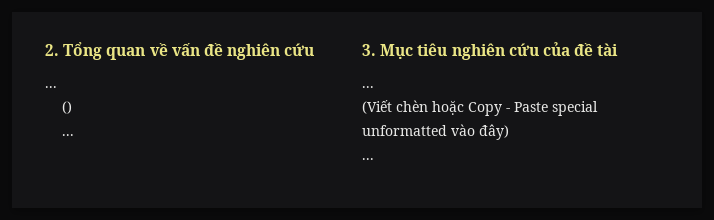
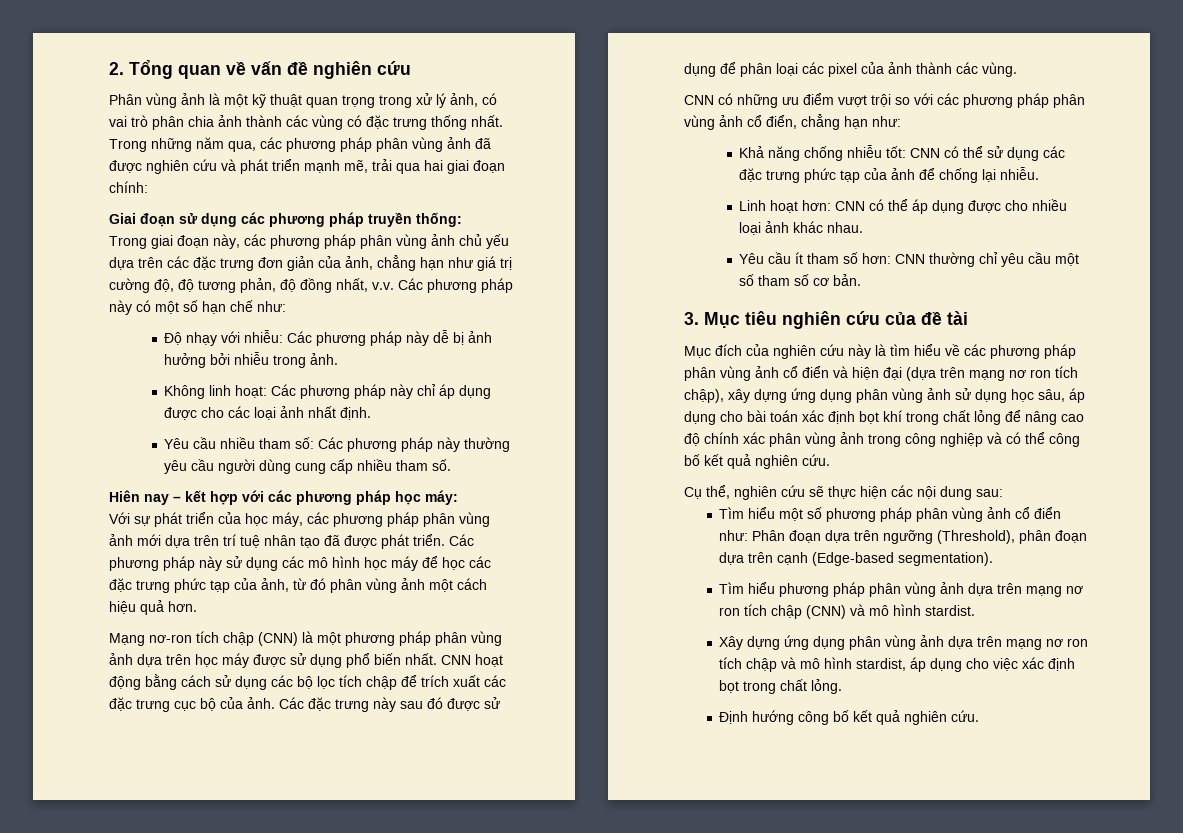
[45,86,57,88] [62,101,73,114] [62,134,75,136] ... // () // ... -> [109,93,497,108] [109,115,503,130] [109,137,491,152] [109,159,505,174] [109,181,148,193] [109,212,462,227] [109,234,509,249] [109,255,512,271] [109,278,513,293] [109,300,286,315] [164,330,493,346] [164,352,339,368] [164,384,492,399] [164,406,372,420] [164,437,511,452] [164,459,452,474] [109,490,458,505] [109,512,490,527] [109,534,474,549] [109,556,491,571] [109,578,487,593] [109,600,197,615] [109,631,502,646] [109,653,503,668] [109,674,506,690] [109,697,500,712] [684,62,1017,77] [684,93,1085,108] [684,114,901,130] [739,145,1066,161] [739,167,1040,183] [739,199,1068,214] [739,221,864,235] [739,252,1080,267] [739,274,862,286] Phân vùng ảnh là một kỹ thuật quan trọng trong xử lý ảnh, có vai trò phân chia ảnh thành các vùng có đặc trưng thống nhất. Trong những năm qua, các phương pháp phân vùng ảnh đã được nghiên cứu và phát triển mạnh mẽ, trải qua hai giai đoạn chính: // Giai đoạn sử dụng các phương pháp truyền thống: // Trong giai đoạn này, các phương pháp phân vùng ảnh chủ yếu dựa trên các đặc trưng đơn giản của ảnh, chẳng hạn như giá trị cường độ, độ tương phản, độ đồng nhất, v.v. Các phương pháp này có một số hạn chế như: // Độ nhạy với nhiễu: Các phương pháp này dễ bị ảnh hưởng bởi nhiễu trong ảnh. // Không linh hoạt: Các phương pháp này chỉ áp dụng được cho các loại ảnh nhất định. // Yêu cầu nhiều tham số: Các phương pháp này thường yêu cầu người dùng cung cấp nhiều tham số. // Hiên nay – kết hợp với các phương pháp học máy: // Với sự phát triển của học máy, các phương pháp phân vùng ảnh mới dựa trên trí tuệ nhân tạo đã được phát triển. Các phương pháp này sử dụng các mô hình học máy để học các đặc trưng phức tạp của ảnh, từ đó phân vùng ảnh một cách hiệu quả hơn. // Mạng nơ-ron tích chập (CNN) là một phương pháp phân vùng ảnh dựa trên học máy được sử dụng phổ biến nhất. CNN hoạt động bằng cách sử dụng các bộ lọc tích chập để trích xuất các đặc trưng cục bộ của ảnh. Các đặc trưng này sau đó được sử dụng để phân loại các pixel của ảnh thành các vùng. // CNN có những ưu điểm vượt trội so với các phương pháp phân vùng ảnh cổ điển, chẳng hạn như: // Khả năng chống nhiễu tốt: CNN có thể sử dụng các đặc trưng phức tạp của ảnh để chống lại nhiễu. // Linh hoạt hơn: CNN có thể áp dụng được cho nhiều loại ảnh khác nhau. // Yêu cầu ít tham số hơn: CNN thường chỉ yêu cầu một số tham số cơ bản.
[362,86,374,88] [362,100,598,116] [362,124,509,140] [362,158,374,160] ... // (Viết chèn hoặc Copy - Paste special unformatted vào đây) // ... -> [684,344,1076,359] [684,366,1078,381] [684,388,1085,403] [684,410,1084,425] [684,432,1080,447] [684,454,830,469] [684,485,1003,500] [719,507,1062,522] [719,530,1088,544] [719,552,994,566] [719,582,1084,597] [719,604,976,619] [719,635,1089,650] [719,657,1076,672] [719,679,843,694] [719,710,980,725] Mục đích của nghiên cứu này là tìm hiểu về các phương pháp phân vùng ảnh cổ điển và hiện đại (dựa trên mạng nơ ron tích chập), xây dựng ứng dụng phân vùng ảnh sử dụng học sâu, áp dụng cho bài toán xác định bọt khí trong chất lỏng để nâng cao độ chính xác phân vùng ảnh trong công nghiệp và có thể công bố kết quả nghiên cứu. // Cụ thể, nghiên cứu sẽ thực hiện các nội dung sau: // Tìm hiểu một số phương pháp phân vùng ảnh cổ điển như: Phân đoạn dựa trên ngưỡng (Threshold), phân đoạn dựa trên cạnh (Edge-based segmentation). // Tìm hiểu phương pháp phân vùng ảnh dựa trên mạng nơ ron tích chập (CNN) và mô hình stardist. // Xây dựng ứng dụng phân vùng ảnh dựa trên mạng nơ ron tích chập và mô hình stardist, áp dụng cho việc xác định bọt trong chất lỏng. // Định hướng công bố kết quả nghiên cứu.

